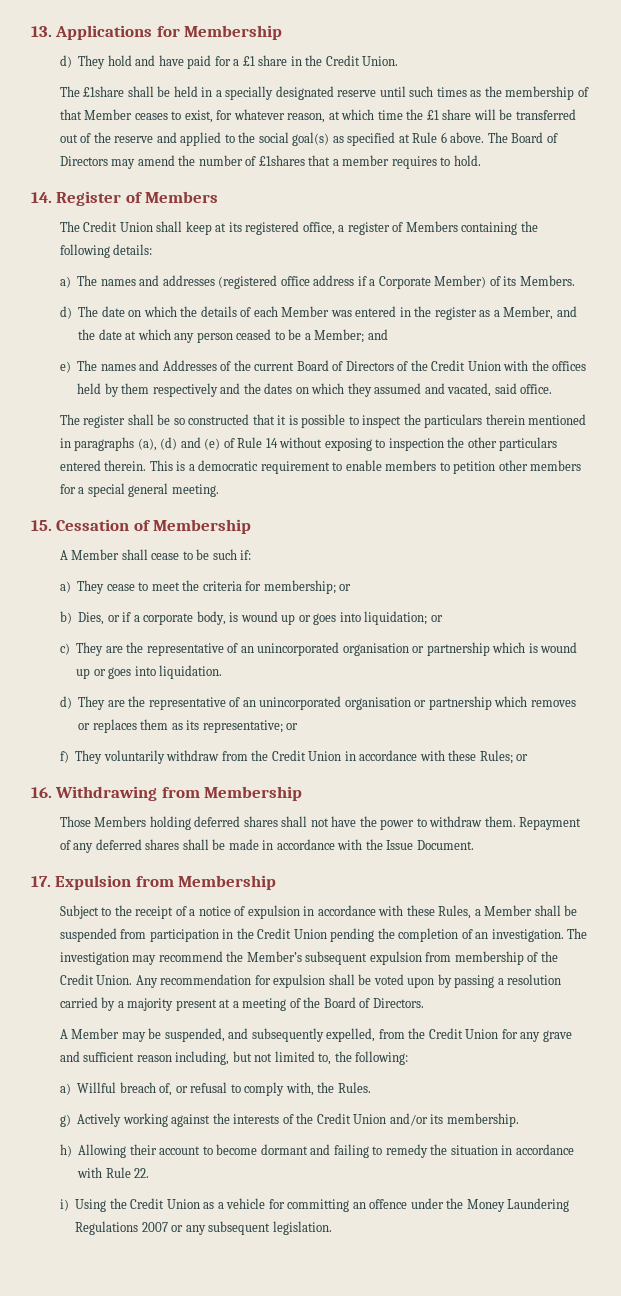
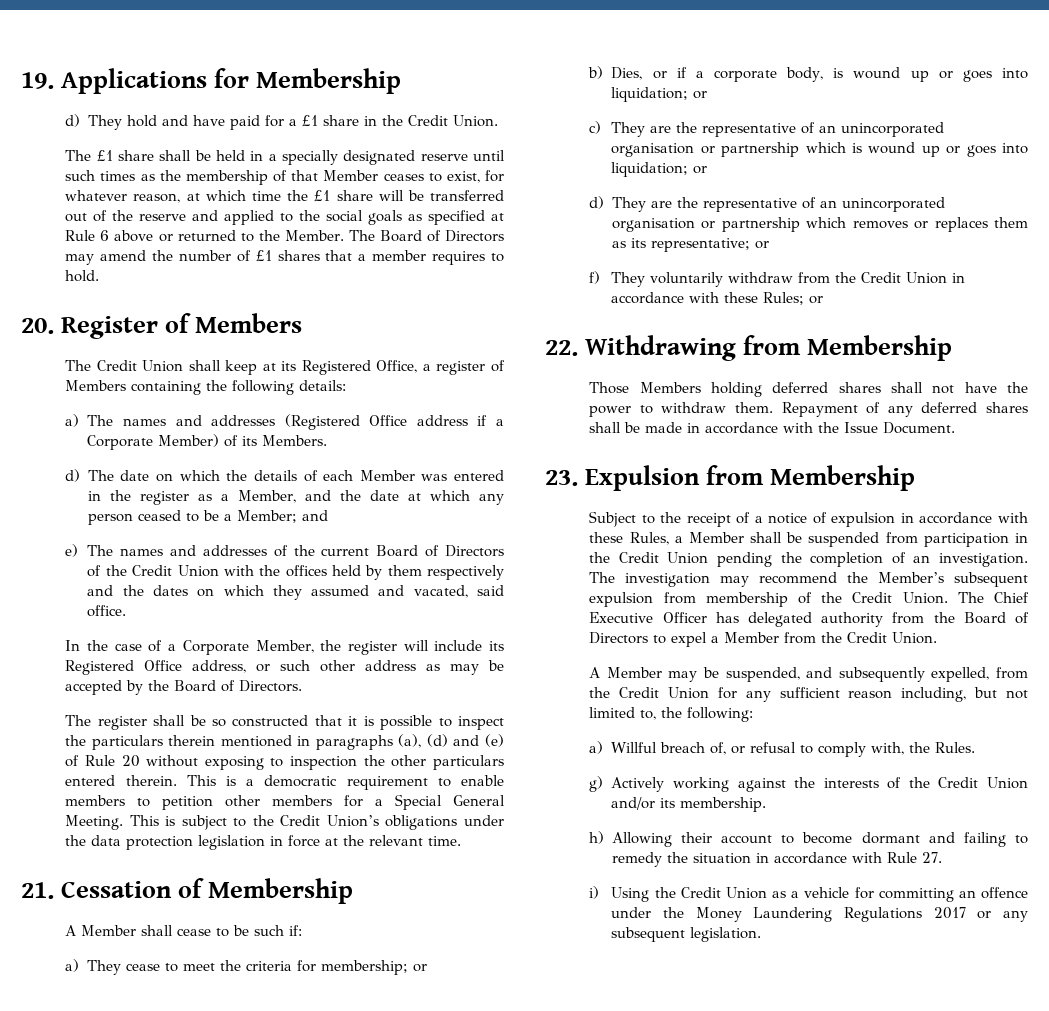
[31,26,52,37] 13. -> [21,72,54,89] 19.
[83,86,125,97] £1share -> [96,150,154,162] £1 share
[292,132,330,146] goal(s) -> [368,210,403,225] goals
[450,132,485,143] above. -> [114,230,344,242] above or returned to the Member.
[258,155,305,166] £1shares -> [255,250,320,262] £1 shares
[31,192,52,203] 14. -> [21,318,54,334] 20.
[245,221,335,235] registered office, -> [301,360,418,375] Registered Office,
[218,275,310,289] (registered office -> [284,414,408,430] (Registered Office
[162,360,217,371] Addresses -> [202,545,267,556] addresses
(553, 389) none -> [65,640,504,655] [65,660,504,675] [65,680,303,695] // In the case of a Corporate Member, the register will include its Registered Office address, or such other address as may be accepted by the Board of Directors.
[265,438,278,448] 14 -> [121,755,140,767] 20
[87,483,219,497] [31,520,52,531] special general meeting. // 15. -> [395,794,505,810] [65,815,504,830] [65,835,462,850] [21,882,54,899] Special General Meeting. This is subject to the Credit Union’s obligations under the data protection legislation in force at the relevant time. // 21.
[159,665,223,679] liquidation. -> [611,162,708,177] liquidation; or
[31,787,52,798] 16. -> [545,340,578,356] 22.
[31,876,51,887] 17. -> [545,470,578,486] 23.
[135,974,562,988] [59,997,424,1011] Any recommendation for expulsion shall be voted upon by passing a resolution carried by a majority present at a meeting of the Board of Directors. -> [957,592,1029,603] [589,612,1029,627] [589,632,938,647] The Chief Executive Officer has delegated authority from the Board of Directors to expel a Member from the Credit Union.
[542,1030,572,1042] [59,1051,80,1062] grave and -> (771, 696) none
[134,1168,150,1178] 22. -> [921,852,942,863] 27.
[141,1222,168,1232] 2007 -> [933,907,966,919] 2017

